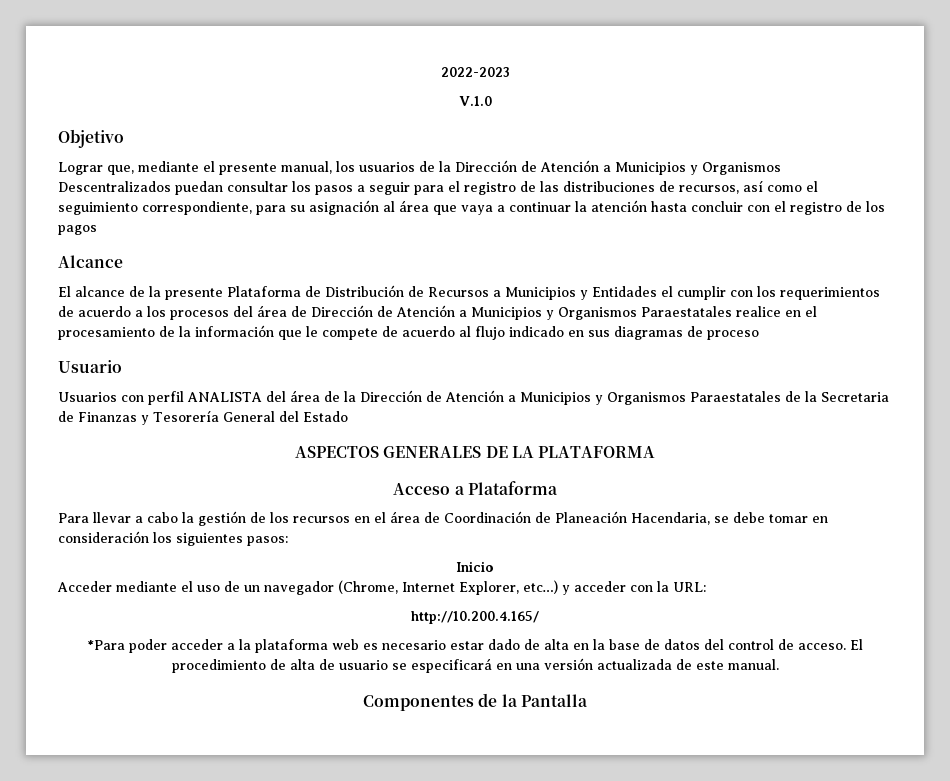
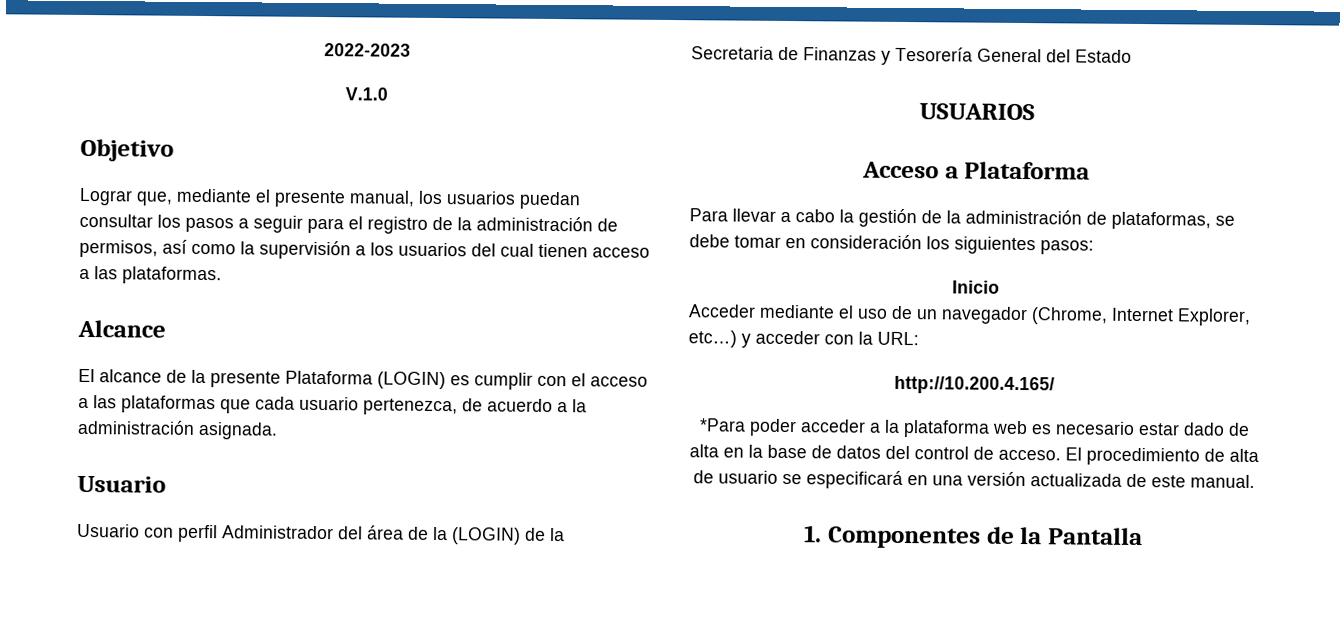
[419,160,781,175] [58,181,171,192] de la Dirección de Atención a Municipios y Organismos Descentralizados -> (516, 198) none
[540,180,818,194] [58,200,885,215] [58,225,97,235] las distribuciones de recursos, así como el seguimiento correspondiente, para su asignación al área que vaya a continuar la atención hasta concluir con el registro de los pagos -> [457,216,618,232] [79,239,650,260] [79,266,222,285] la administración de permisos, así como la supervisión a los usuarios del cual tienen acceso a las plataformas.
[305,285,880,300] [58,305,817,320] [58,325,759,340] de Distribución de Recursos a Municipios y Entidades el cumplir con los requerimientos de acuerdo a los procesos del área de Dirección de Atención a Municipios y Organismos Paraestatales realice en el procesamiento de la información que le compete de acuerdo al flujo indicado en sus diagramas de proceso -> [377,371,648,390] [78,395,587,416] [77,419,278,440] (LOGIN) es cumplir con el acceso a las plataformas que cada usuario pertenezca, de acuerdo a la administración asignada.
[58,392,117,402] Usuarios -> [77,523,140,538] Usuario
[187,392,262,402] ANALISTA -> [222,525,334,540] Administrador
[360,390,781,405] Dirección de Atención a Municipios y Organismos Paraestatales -> [452,527,521,545] (LOGIN)
[295,446,655,458] ASPECTOS GENERALES DE LA PLATAFORMA -> [918,103,1035,121] USUARIOS
[270,511,710,525] los recursos en el área de Coordinación de Planeación Hacendaria, -> [946,209,1211,230] la administración de plataformas,
(779, 664) none -> [804,525,822,543] 1.

